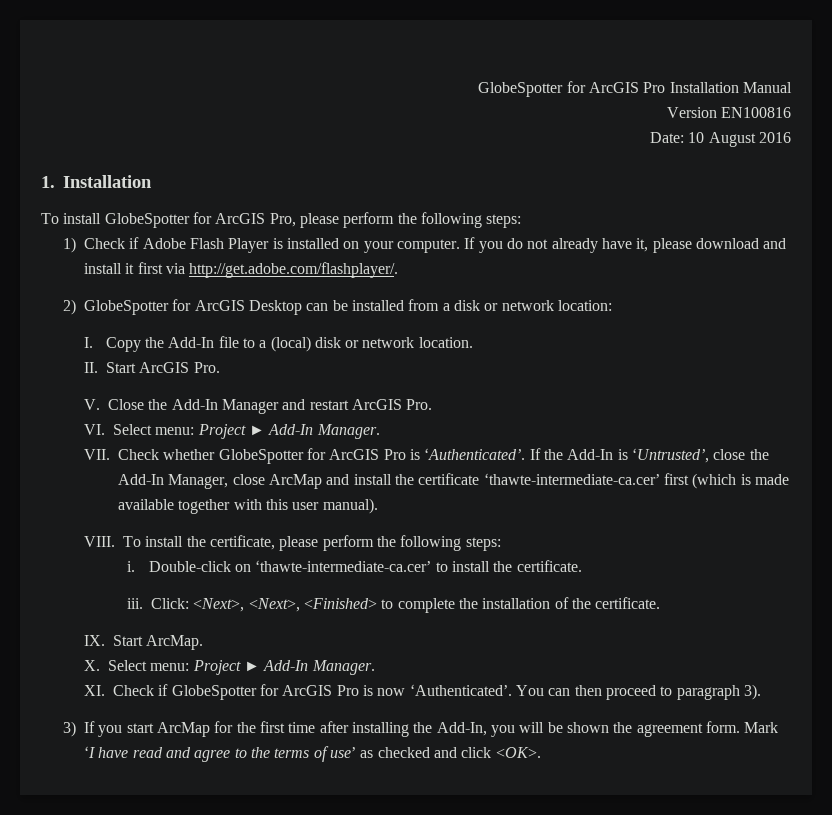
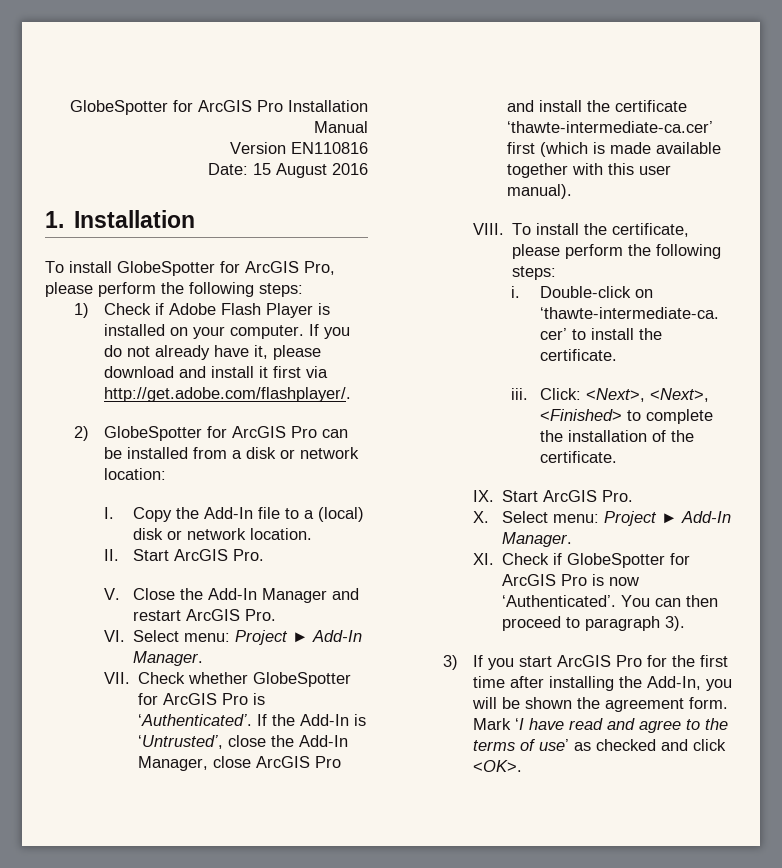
[721,107,792,118] EN100816 -> [291,142,368,154] EN110816
[688,132,705,143] 10 -> [253,163,271,175] 15
[249,300,303,315] Desktop -> [290,426,317,438] Pro
[269,474,323,489] ArcMap -> [255,756,341,768] ArcGIS Pro
[146,635,204,650] ArcMap. -> [543,490,634,502] ArcGIS Pro.
[157,722,211,737] ArcMap -> [556,655,642,667] ArcGIS Pro

